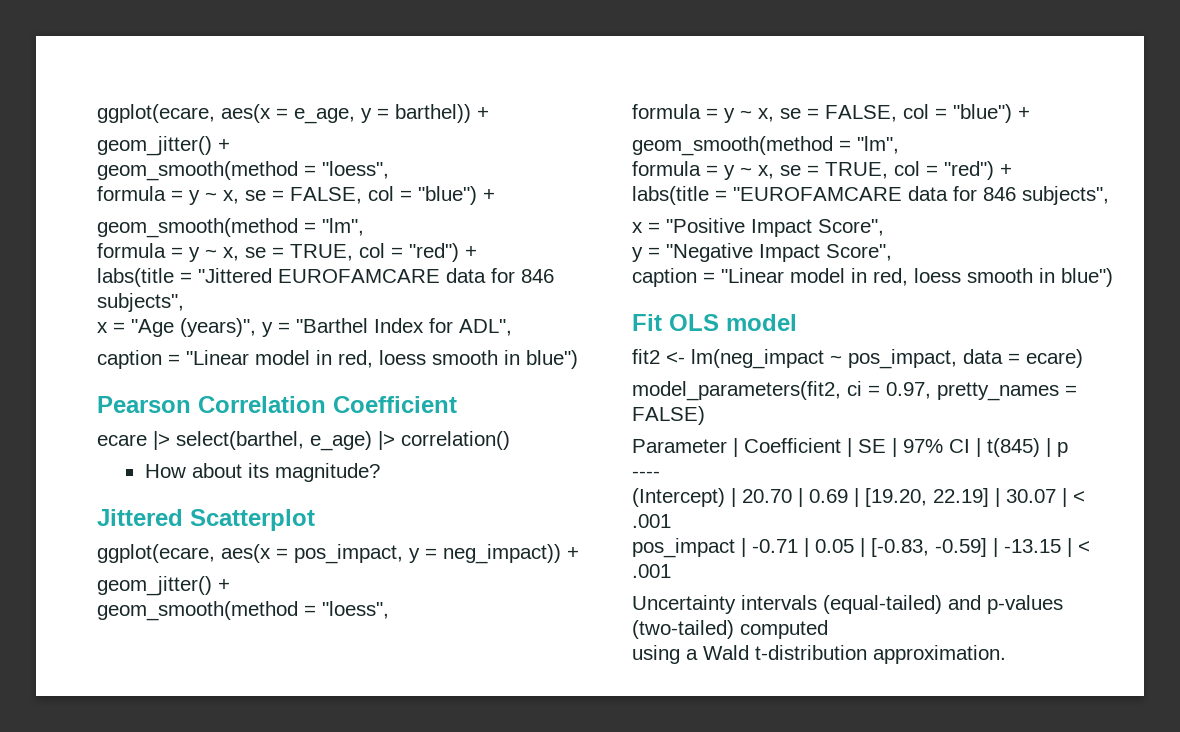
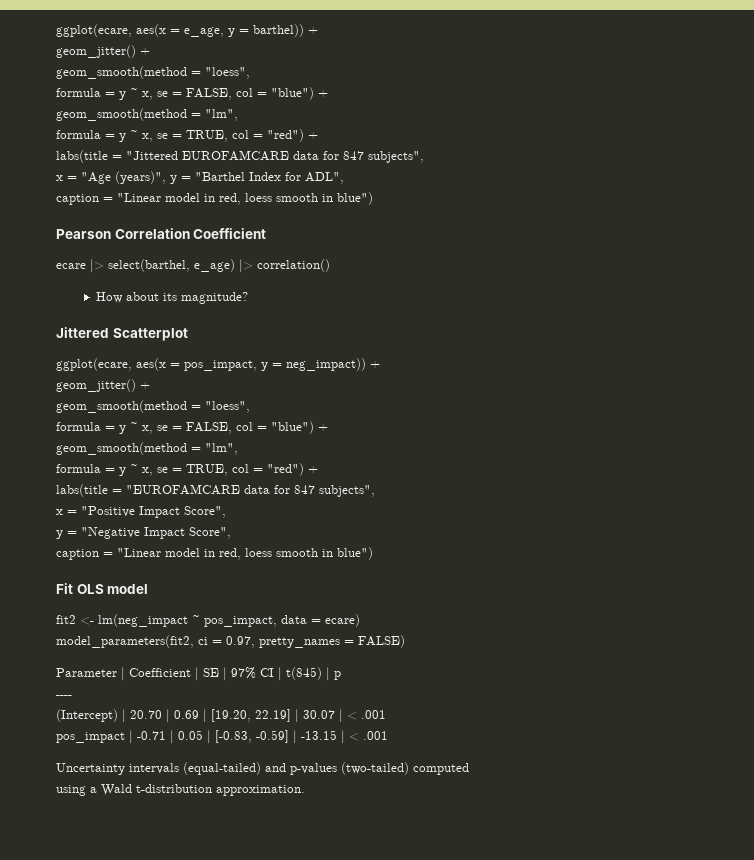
[521,269,554,283] 846 -> [343,151,364,160] 847
[983,187,1016,201] 846 -> [294,485,315,494] 847

